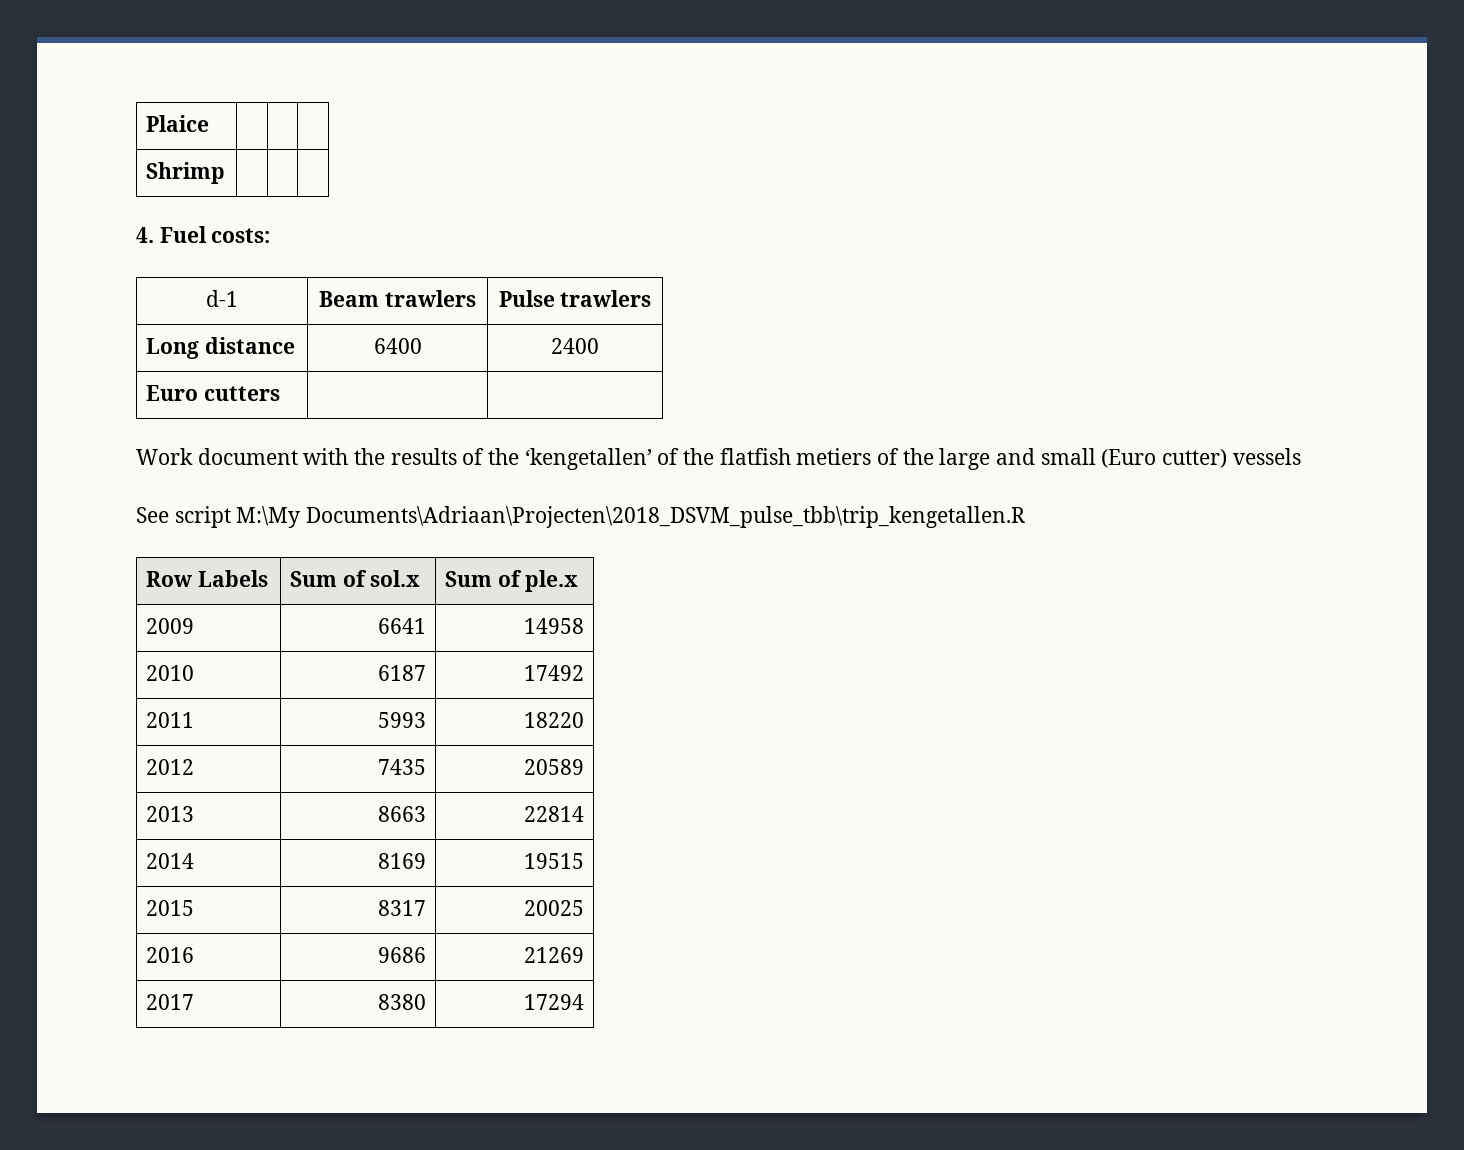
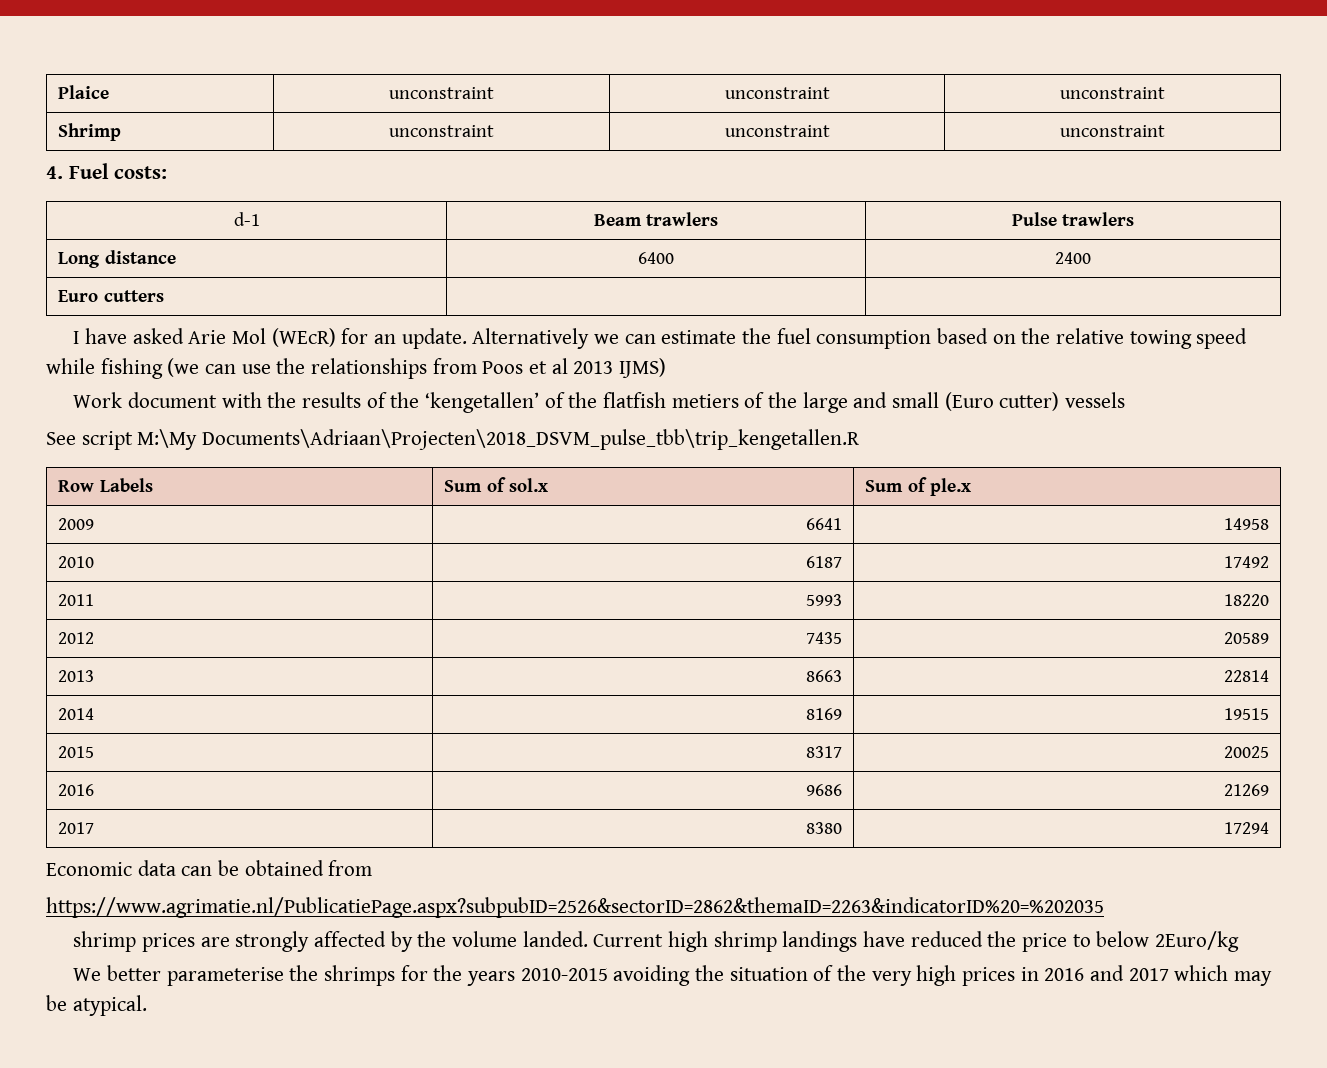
[146,162,226,184] | | // Shrimp | | | -> [388,87,494,99] [724,87,830,99] [1060,87,1165,99] [58,123,122,141] [388,125,494,137] [724,125,830,137] [1060,125,1165,137] unconstraint | unconstraint | unconstraint // Shrimp | unconstraint | unconstraint | unconstraint
(280, 393) none -> [73,328,1248,349] [46,358,667,379] // I have asked Arie Mol (WEcR) for an update. Alternatively we can estimate the fuel consumption based on the relative towing speed while fishing (we can use the relationships from Poos et al 2013 IJMS)
(584, 1002) none -> [46,860,373,876] [46,897,1104,918] [73,931,1240,952] [73,965,1273,986] [46,995,147,1016] // Economic data can be obtained from // https://www.agrimatie.nl/PublicatiePage.aspx?subpubID=2526&sectorID=2862&themaID=2263&indicatorID%20=%202035 // shrimp prices are strongly affected by the volume landed. Current high shrimp landings have reduced the price to below 2Euro/kg // We better parameterise the shrimps for the years 2010-2015 avoiding the situation of the very high prices in 2016 and 2017 which may be atypical.

